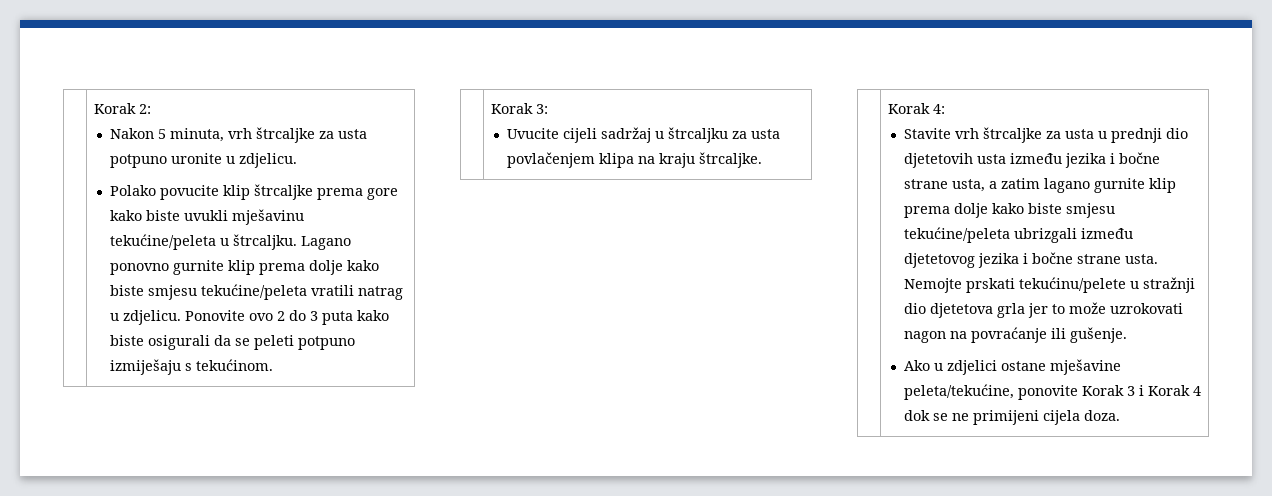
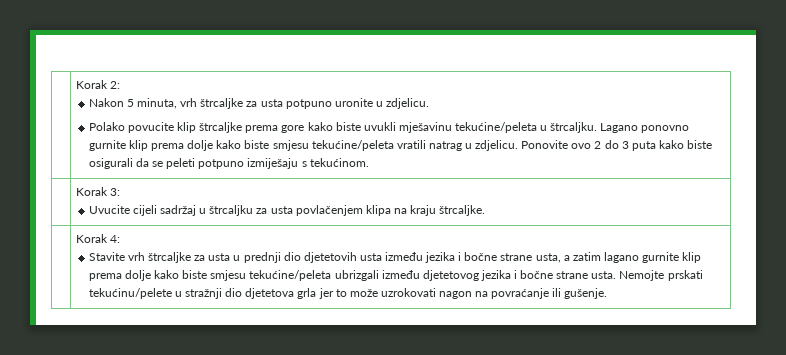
[903,359,1121,375] [903,384,1201,400] [903,410,1120,425] // Ako u zdjelici ostane mješavine peleta/tekućine, ponovite Korak 3 i Korak 4 dok se ne primijeni cijela doza. -> (608, 293) none

